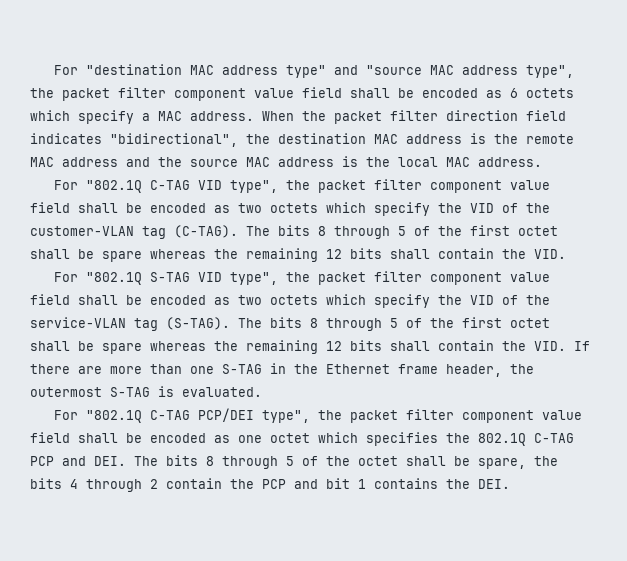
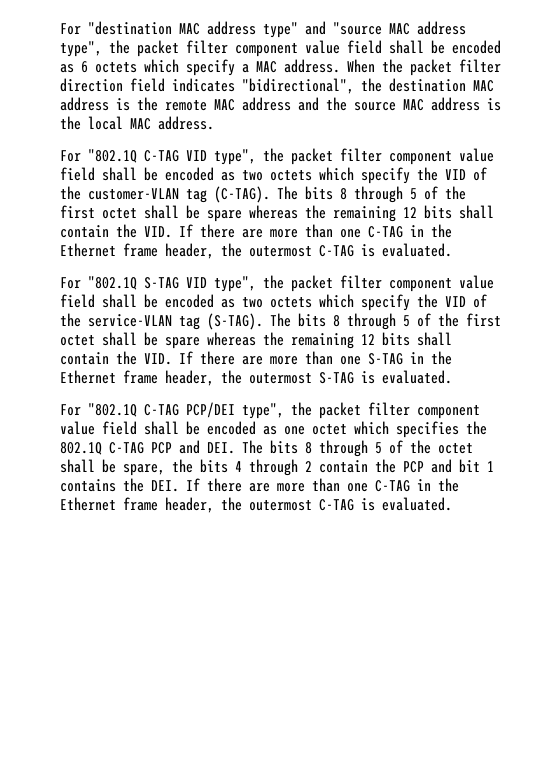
(566, 254) none -> [179,224,452,238] [60,243,452,259] If there are more than one C-TAG in the Ethernet frame header, the outermost C-TAG is evaluated.
(510, 484) none -> [186,478,459,492] [60,497,452,513] If there are more than one C-TAG in the Ethernet frame header, the outermost C-TAG is evaluated.

